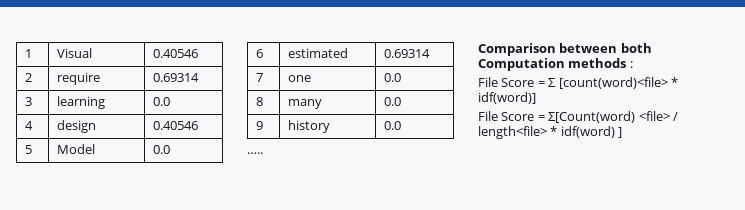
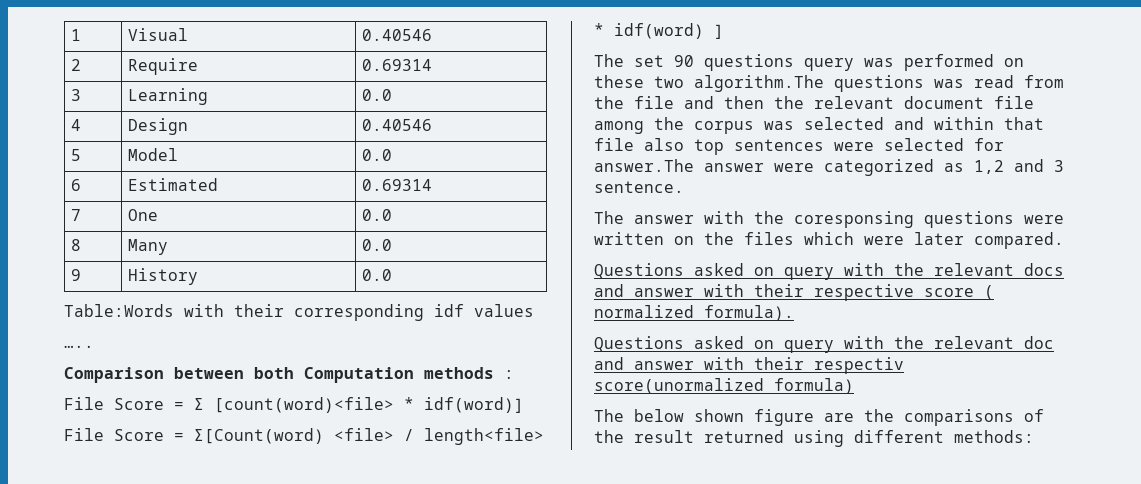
[57,72,101,85] require -> [128,58,199,75] Require
[57,96,106,109] learning -> [128,88,209,105] Learning
[57,120,97,133] design -> [128,118,189,135] Design
[288,48,349,58] estimated -> [128,178,219,191] Estimated
[288,75,312,82] one -> [128,209,159,221] One
[288,99,323,109] many -> [128,239,169,255] Many
[288,120,331,133] [384,121,402,130] history | 0.0 -> [128,268,199,285] [362,269,393,281] [64,304,534,321] History | 0.0 // Table:Words with their corresponding idf values
(623, 132) none -> [594,54,1024,71] [594,75,1064,92] [594,96,1034,109] [594,117,1044,134] [594,138,1004,155] [594,159,1064,176] [594,181,684,193] [594,211,1064,228] [594,232,1064,249] [594,263,1064,280] [594,284,994,301] [594,305,794,321] [594,336,1054,353] [594,357,904,374] [594,378,854,394] [594,409,1044,426] [594,430,1034,447] // The set 90 questions query was performed on these two algorithm.The questions was read from the file and then the relevant document file among the corpus was selected and within that file also top sentences were selected for answer.The answer were categorized as 1,2 and 3 sentence. // The answer with the coresponsing questions were written on the files which were later compared. // Questions asked on query with the relevant docs and answer with their respective score ( normalized formula). // Questions asked on query with the relevant doc and answer with their respectiv score(unormalized formula) // The below shown figure are the comparisons of the result returned using different methods:

